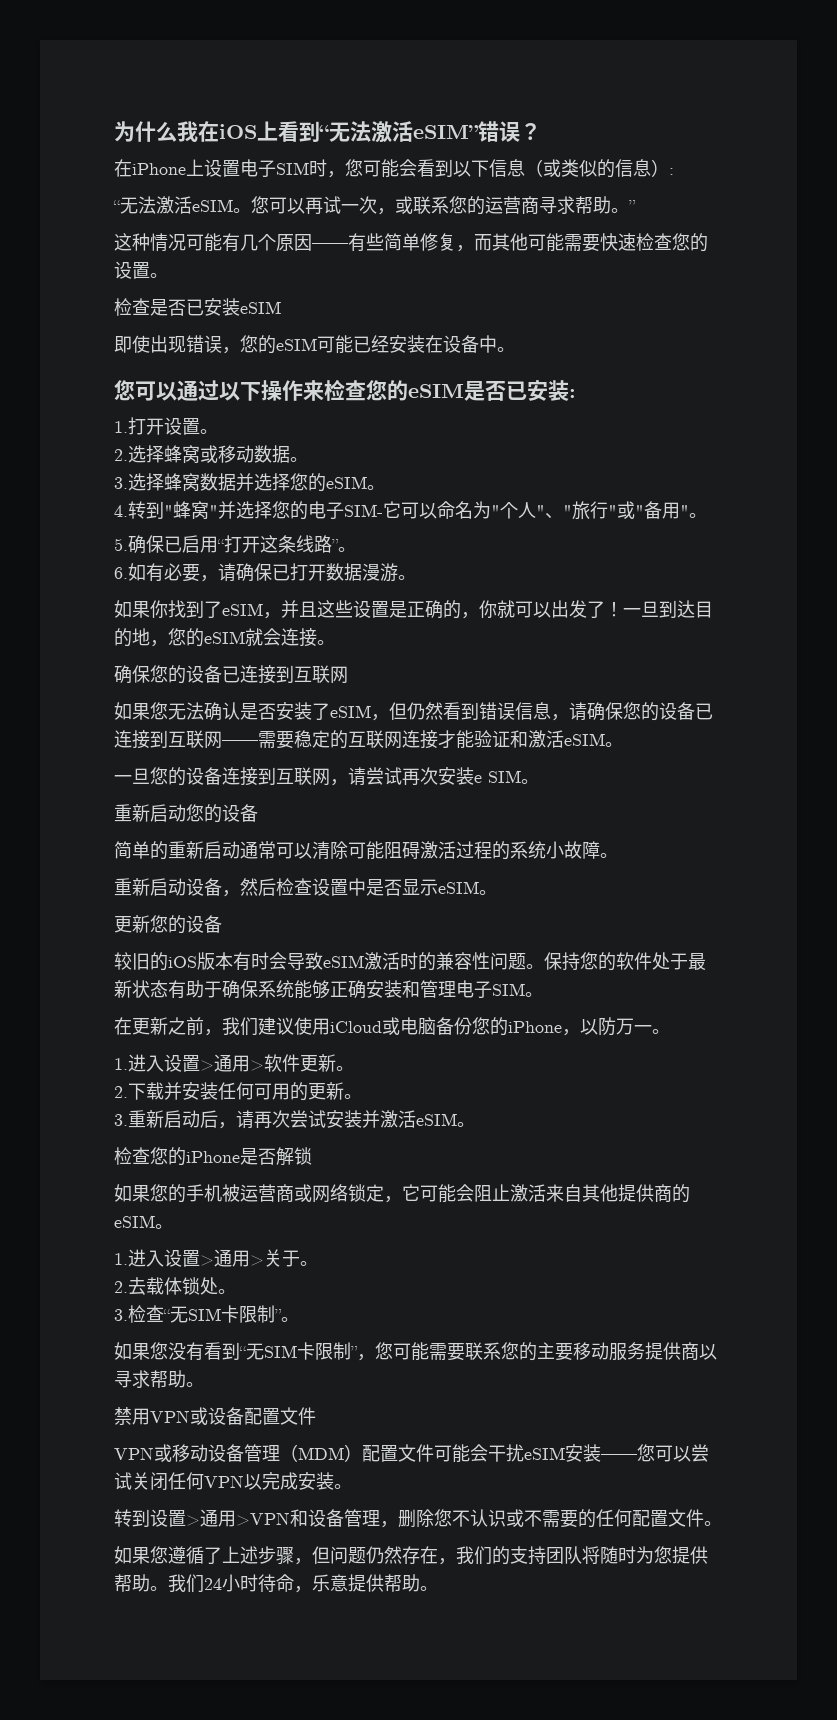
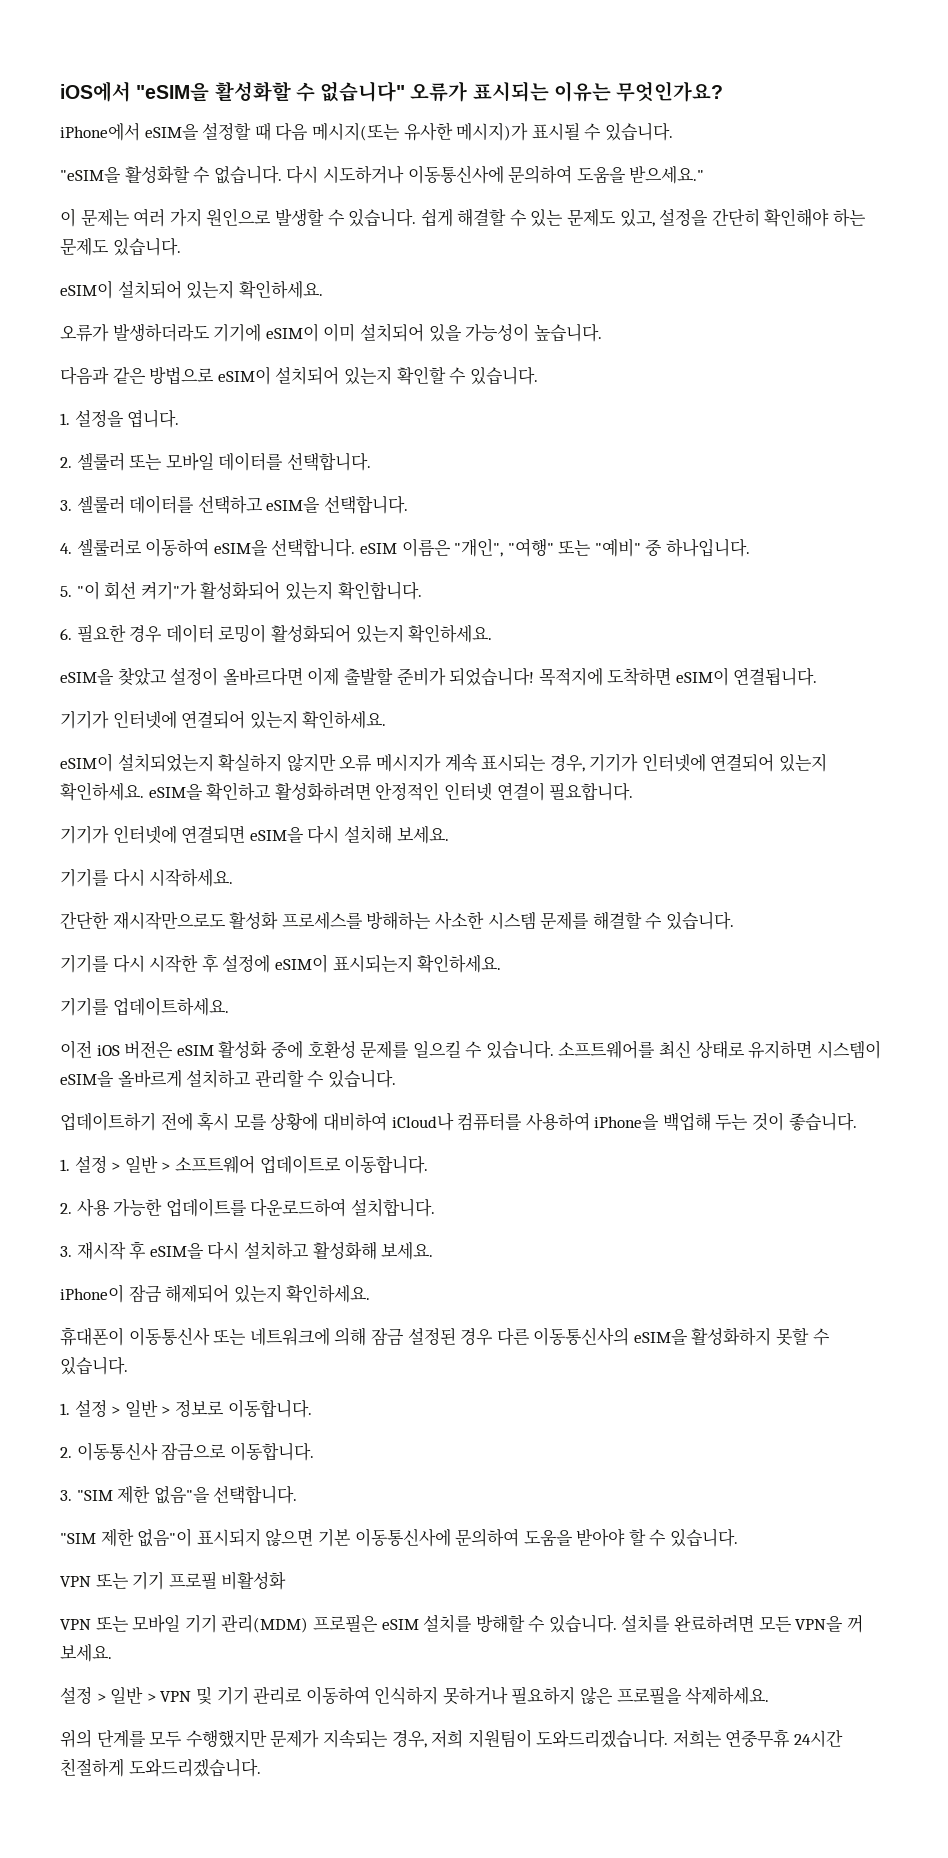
[114,121,541,143] [114,159,674,178] [113,196,636,215] [114,233,708,252] [114,261,168,279] [114,298,281,316] [114,335,515,354] [114,379,576,401] [114,417,218,435] [114,445,308,464] [114,473,385,492] [114,501,707,520] [114,535,356,554] [114,563,416,582] [114,600,713,619] [114,628,335,647] [114,665,348,684] [114,702,713,721] [114,730,623,749] [114,767,539,786] [114,804,258,823] [114,841,618,860] [114,878,497,897] [114,915,222,934] [114,952,706,971] [114,980,543,999] [114,1017,670,1036] [114,1054,354,1072] [114,1082,362,1101] [114,1110,475,1129] [114,1147,312,1166] [114,1184,690,1203] [114,1215,173,1229] [114,1249,318,1267] [114,1277,236,1295] [114,1305,299,1323] [114,1342,717,1361] [114,1370,204,1388] [114,1407,316,1425] [114,1444,709,1463] [114,1472,352,1491] [114,1509,722,1528] [114,1546,708,1565] [114,1574,438,1593] 为什么我在iOS上看到“无法激活eSIM”错误？ // 在iPhone上设置电子SIM时，您可能会看到以下信息（或类似的信息）: // “无法激活eSIM。您可以再试一次，或联系您的运营商寻求帮助。” // 这种情况可能有几个原因——有些简单修复，而其他可能需要快速检查您的设置。 // 检查是否已安装eSIM // 即使出现错误，您的eSIM可能已经安装在设备中。 // 您可以通过以下操作来检查您的eSIM是否已安装: // 1.打开设置。 // 2.选择蜂窝或移动数据。 // 3.选择蜂窝数据并选择您的eSIM。 // 4.转到"蜂窝"并选择您的电子SIM-它可以命名为"个人"、"旅行"或"备用"。 // 5.确保已启用“打开这条线路”。 // 6.如有必要，请确保已打开数据漫游。 // 如果你找到了eSIM，并且这些设置是正确的，你就可以出发了！一旦到达目的地，您的eSIM就会连接。 // 确保您的设备已连接到互联网 // 如果您无法确认是否安装了eSIM，但仍然看到错误信息，请确保您的设备已连接到互联网——需要稳定的互联网连接才能验证和激活eSIM。 // 一旦您的设备连接到互联网，请尝试再次安装e SIM。 // 重新启动您的设备 // 简单的重新启动通常可以清除可能阻碍激活过程的系统小故障。 // 重新启动设备，然后检查设置中是否显示eSIM。 // 更新您的设备 // 较旧的iOS版本有时会导致eSIM激活时的兼容性问题。保持您的软件处于最新状态有助于确保系统能够正确安装和管理电子SIM。 // 在更新之前，我们建议使用iCloud或电脑备份您的iPhone，以防万一。 // 1.进入设置>通用>软件更新。 // 2.下载并安装任何可用的更新。 // 3.重新启动后，请再次尝试安装并激活eSIM。 // 检查您的iPhone是否解锁 // 如果您的手机被运营商或网络锁定，它可能会阻止激活来自其他提供商的eSIM。 // 1.进入设置>通用>关于。 // 2.去载体锁处。 // 3.检查“无SIM卡限制”。 // 如果您没有看到“无SIM卡限制”，您可能需要联系您的主要移动服务提供商以寻求帮助。 // 禁用VPN或设备配置文件 // VPN或移动设备管理（MDM）配置文件可能会干扰eSIM安装——您可以尝试关闭任何VPN以完成安装。 // 转到设置>通用>VPN和设备管理，删除您不认识或不需要的任何配置文件。 // 如果您遵循了上述步骤，但问题仍然存在，我们的支持团队将随时为您提供帮助。我们24小时待命，乐意提供帮助。 -> [60,81,724,102] [60,122,673,141] [60,165,705,184] [60,208,867,227] [60,237,181,256] [60,280,323,299] [60,323,602,342] [60,366,538,385] [60,409,180,428] [60,452,371,471] [60,495,408,514] [60,538,751,557] [60,581,422,600] [60,624,493,643] [60,667,818,686] [60,710,387,729] [60,753,828,772] [60,782,634,801] [60,825,449,844] [60,869,234,887] [60,911,734,930] [60,954,502,973] [60,997,229,1016] [60,1040,881,1059] [60,1069,396,1088] [60,1112,857,1131] [60,1155,429,1174] [60,1198,435,1217] [60,1241,434,1260] [60,1284,371,1303] [60,1327,830,1346] [60,1357,128,1375] [60,1399,312,1418] [60,1442,314,1461] [60,1485,298,1504] [60,1528,739,1547] [60,1571,287,1590] [60,1614,863,1633] [60,1644,112,1662] [60,1686,770,1705] [60,1729,844,1748] [60,1758,261,1777] iOS에서 "eSIM을 활성화할 수 없습니다" 오류가 표시되는 이유는 무엇인가요? // iPhone에서 eSIM을 설정할 때 다음 메시지(또는 유사한 메시지)가 표시될 수 있습니다. // "eSIM을 활성화할 수 없습니다. 다시 시도하거나 이동통신사에 문의하여 도움을 받으세요." // 이 문제는 여러 가지 원인으로 발생할 수 있습니다. 쉽게 해결할 수 있는 문제도 있고, 설정을 간단히 확인해야 하는 문제도 있습니다. // eSIM이 설치되어 있는지 확인하세요. // 오류가 발생하더라도 기기에 eSIM이 이미 설치되어 있을 가능성이 높습니다. // 다음과 같은 방법으로 eSIM이 설치되어 있는지 확인할 수 있습니다. // 1. 설정을 엽니다. // 2. 셀룰러 또는 모바일 데이터를 선택합니다. // 3. 셀룰러 데이터를 선택하고 eSIM을 선택합니다. // 4. 셀룰러로 이동하여 eSIM을 선택합니다. eSIM 이름은 "개인", "여행" 또는 "예비" 중 하나입니다. // 5. "이 회선 켜기"가 활성화되어 있는지 확인합니다. // 6. 필요한 경우 데이터 로밍이 활성화되어 있는지 확인하세요. // eSIM을 찾았고 설정이 올바르다면 이제 출발할 준비가 되었습니다! 목적지에 도착하면 eSIM이 연결됩니다. // 기기가 인터넷에 연결되어 있는지 확인하세요. // eSIM이 설치되었는지 확실하지 않지만 오류 메시지가 계속 표시되는 경우, 기기가 인터넷에 연결되어 있는지 확인하세요. eSIM을 확인하고 활성화하려면 안정적인 인터넷 연결이 필요합니다. // 기기가 인터넷에 연결되면 eSIM을 다시 설치해 보세요. // 기기를 다시 시작하세요. // 간단한 재시작만으로도 활성화 프로세스를 방해하는 사소한 시스템 문제를 해결할 수 있습니다. // 기기를 다시 시작한 후 설정에 eSIM이 표시되는지 확인하세요. // 기기를 업데이트하세요. // 이전 iOS 버전은 eSIM 활성화 중에 호환성 문제를 일으킬 수 있습니다. 소프트웨어를 최신 상태로 유지하면 시스템이 eSIM을 올바르게 설치하고 관리할 수 있습니다. // 업데이트하기 전에 혹시 모를 상황에 대비하여 iCloud나 컴퓨터를 사용하여 iPhone을 백업해 두는 것이 좋습니다. // 1. 설정 > 일반 > 소프트웨어 업데이트로 이동합니다. // 2. 사용 가능한 업데이트를 다운로드하여 설치합니다. // 3. 재시작 후 eSIM을 다시 설치하고 활성화해 보세요. // iPhone이 잠금 해제되어 있는지 확인하세요. // 휴대폰이 이동통신사 또는 네트워크에 의해 잠금 설정된 경우 다른 이동통신사의 eSIM을 활성화하지 못할 수 있습니다. // 1. 설정 > 일반 > 정보로 이동합니다. // 2. 이동통신사 잠금으로 이동합니다. // 3. "SIM 제한 없음"을 선택합니다. // "SIM 제한 없음"이 표시되지 않으면 기본 이동통신사에 문의하여 도움을 받아야 할 수 있습니다. // VPN 또는 기기 프로필 비활성화 // VPN 또는 모바일 기기 관리(MDM) 프로필은 eSIM 설치를 방해할 수 있습니다. 설치를 완료하려면 모든 VPN을 꺼 보세요. // 설정 > 일반 > VPN 및 기기 관리로 이동하여 인식하지 못하거나 필요하지 않은 프로필을 삭제하세요. // 위의 단계를 모두 수행했지만 문제가 지속되는 경우, 저희 지원팀이 도와드리겠습니다. 저희는 연중무휴 24시간 친절하게 도와드리겠습니다.

